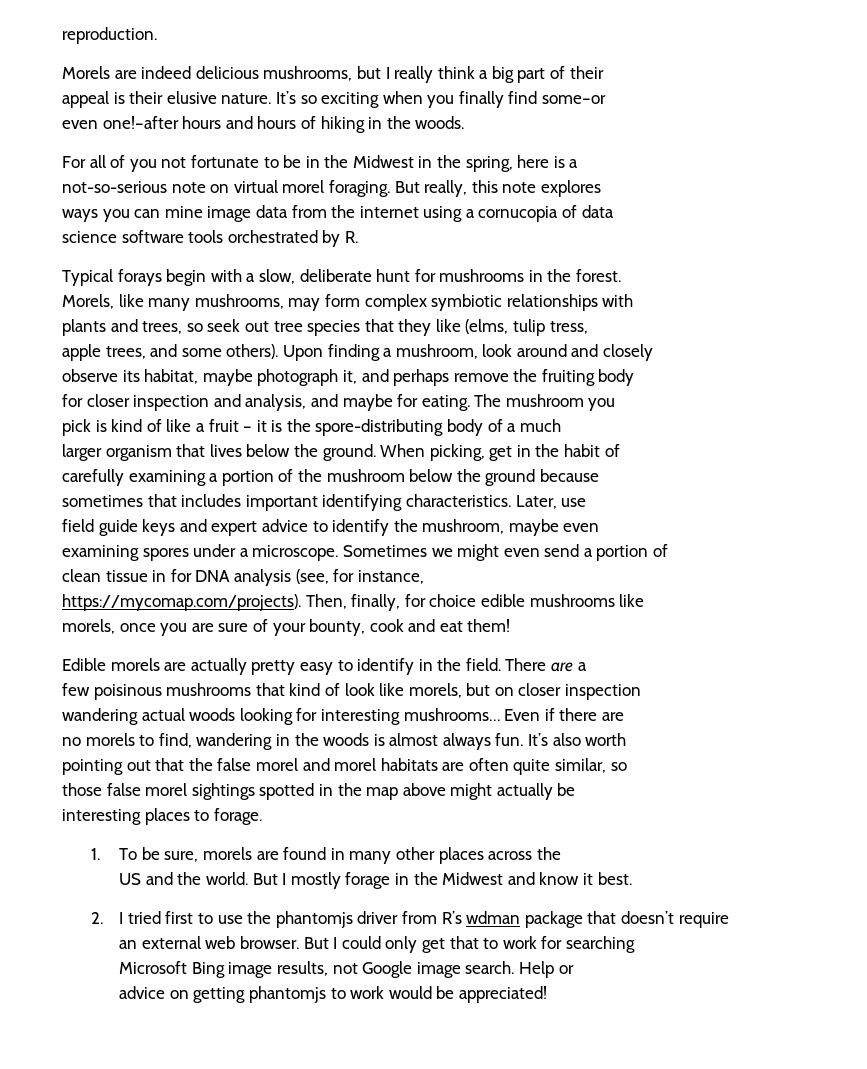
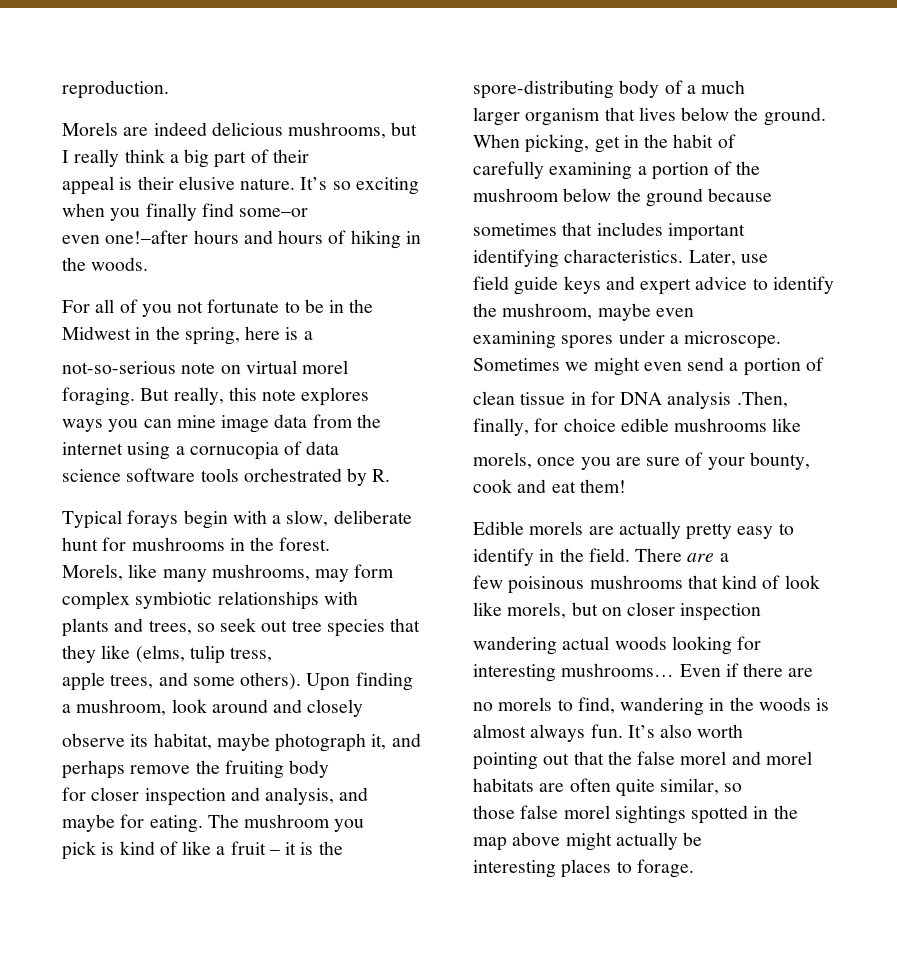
[295,569,424,584] [62,594,347,611] (see, for instance, // https://mycomap.com/projects). Then, -> [736,391,788,408] .Then,
[90,847,561,864] [119,872,632,889] [90,911,729,928] [119,936,635,953] [119,961,574,978] [119,986,547,1003] // 1. To be sure, morels are found in many other places across the // US and the world. But I mostly forage in the Midwest and know it best. // 2. I tried first to use the phantomjs driver from R’s wdman package that doesn’t require // an external web browser. But I could only get that to work for searching // Microsoft Bing image results, not Google image search. Help or // advice on getting phantomjs to work would be appreciated! -> (694, 868) none

